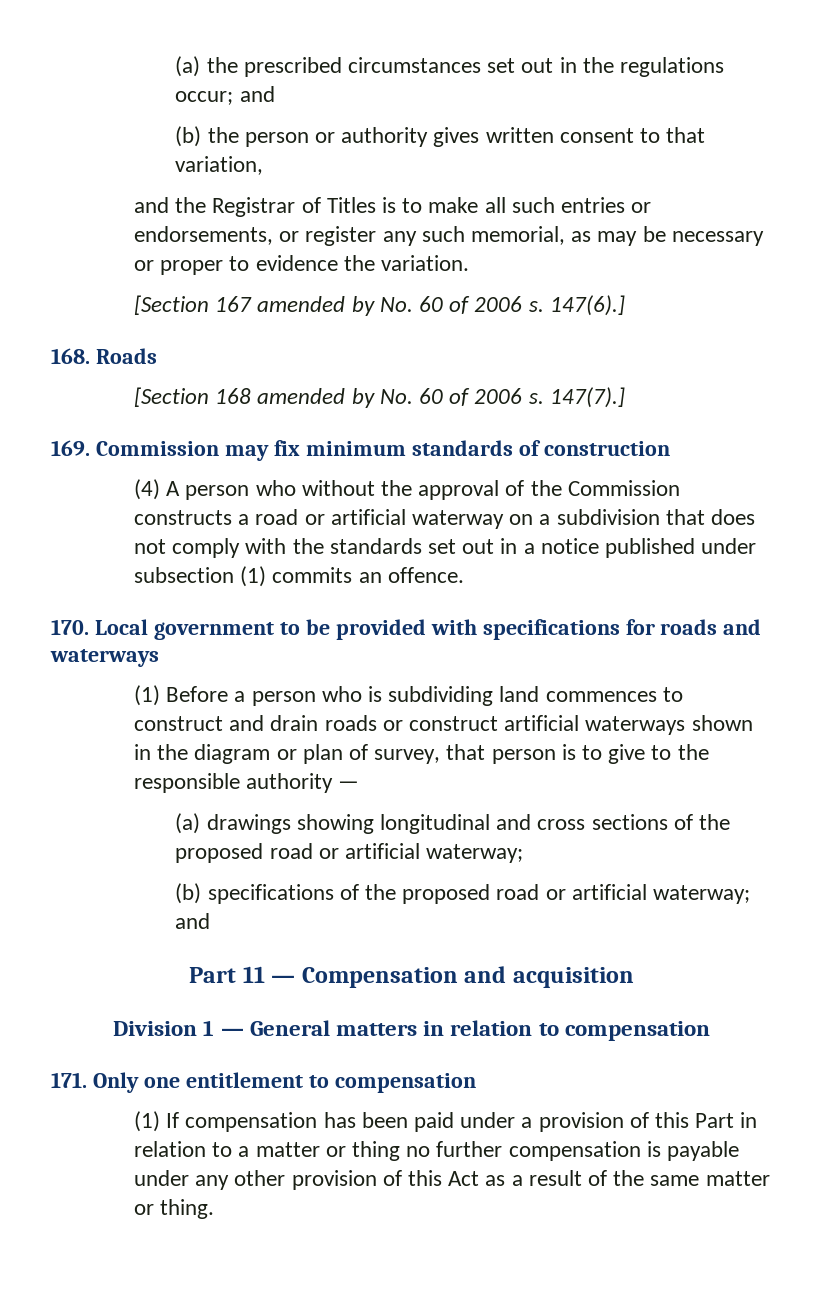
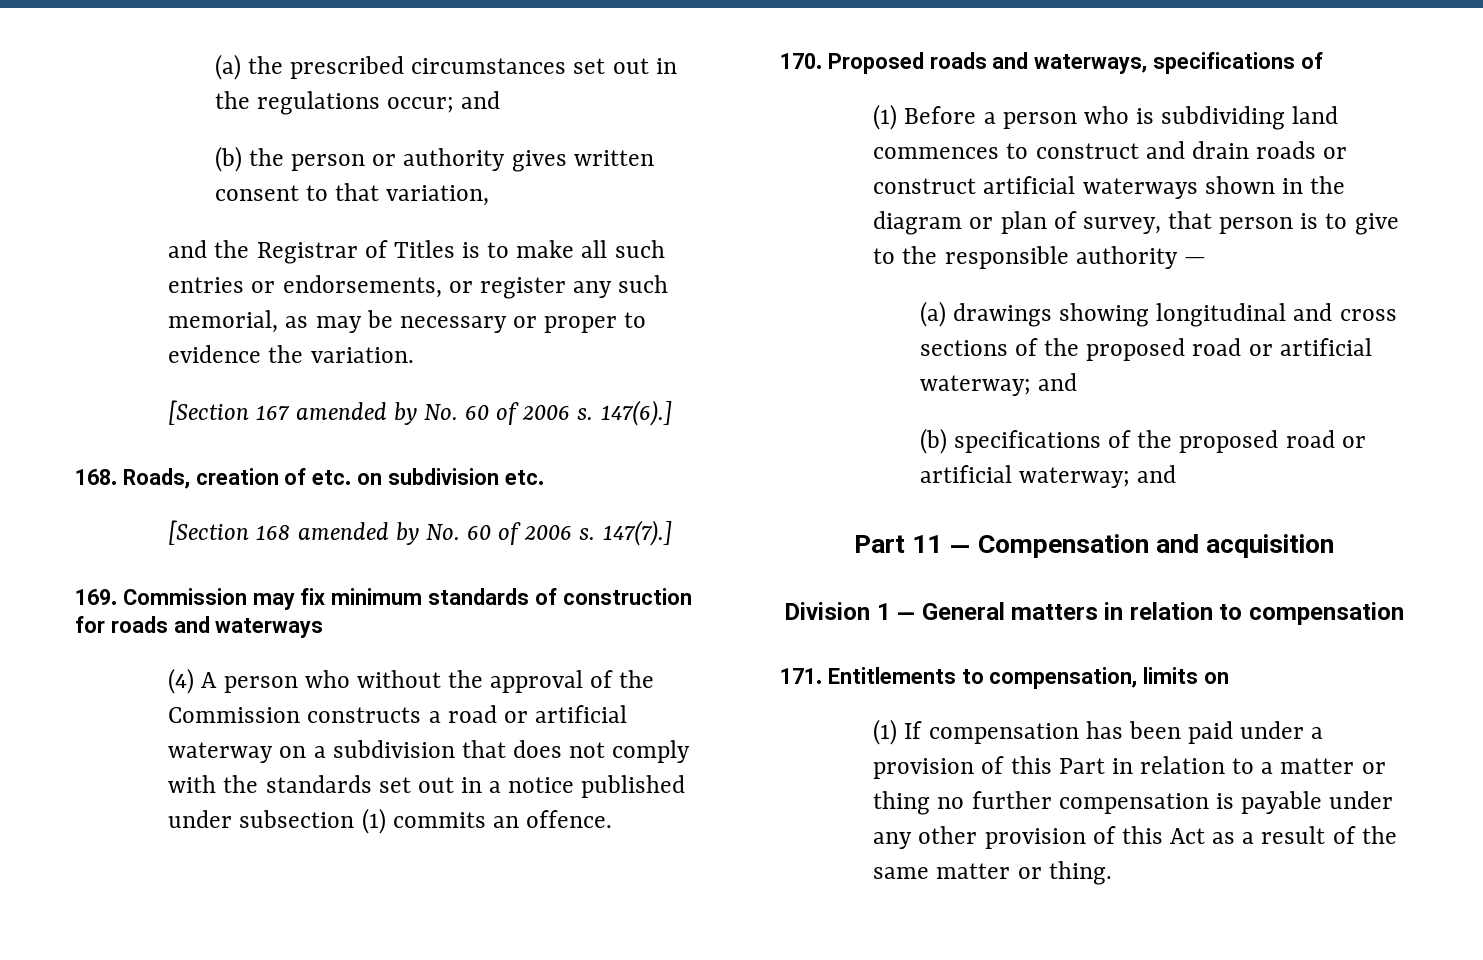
[95,348,157,364] Roads -> [122,468,544,489] Roads, creation of etc. on subdivision etc.
(670, 448) none -> [75,616,324,638] for roads and waterways
[94,619,762,640] [50,649,159,667] Local government to be provided with specifications for roads and waterways -> [827,52,1323,74] Proposed roads and waterways, specifications of
(524, 853) none -> [1037,373,1077,391] and
[92,1072,476,1093] Only one entitlement to compensation -> [827,667,1230,689] Entitlements to compensation, limits on

